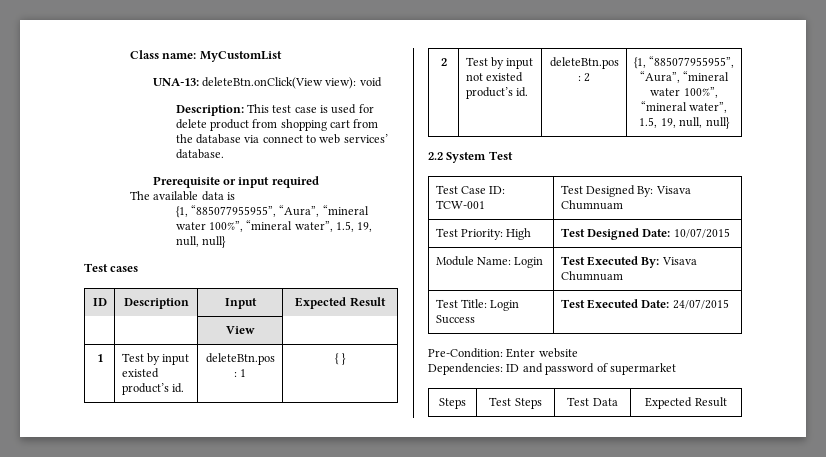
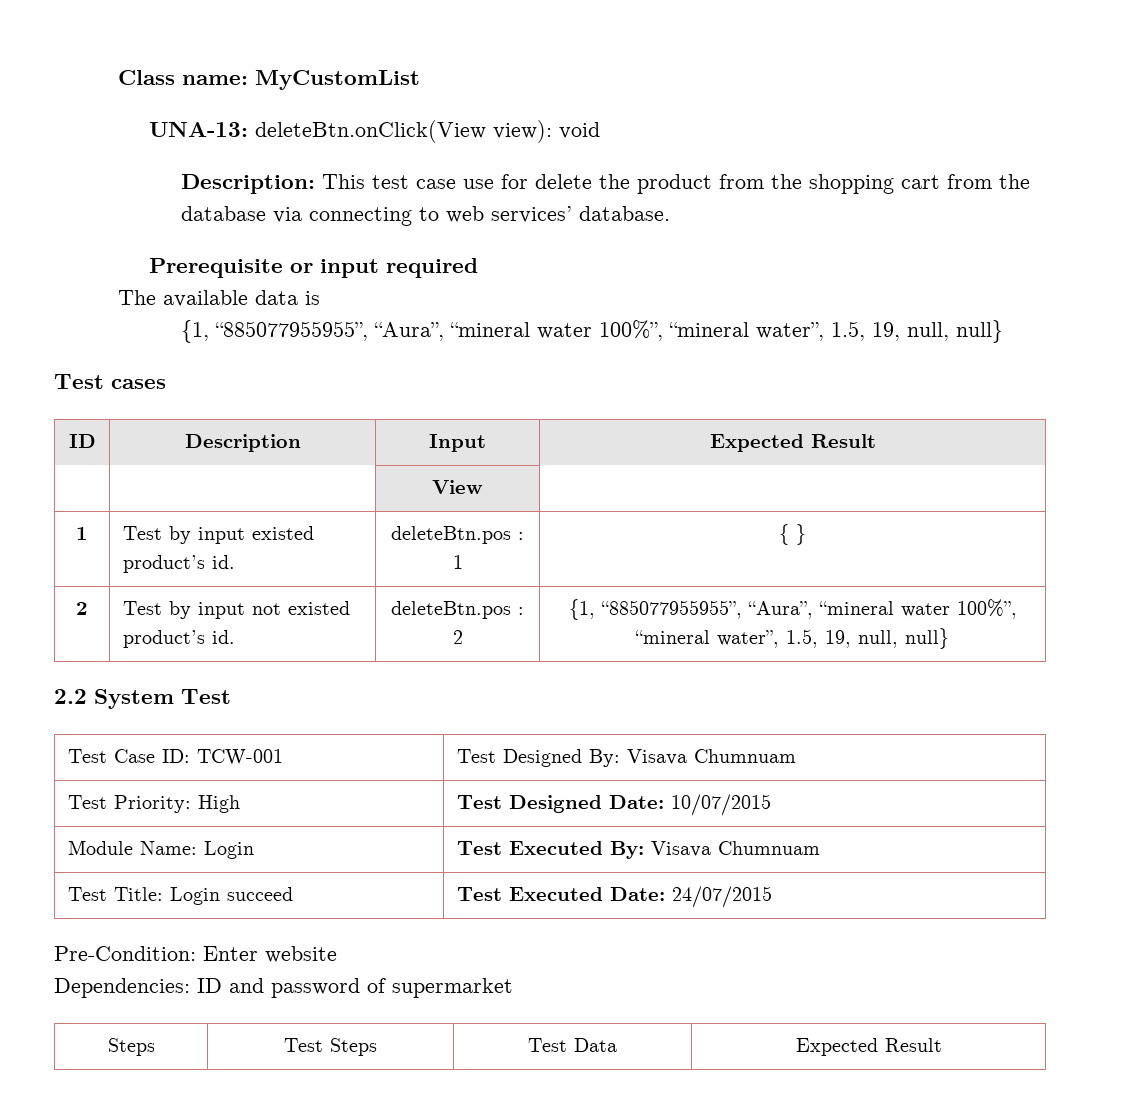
[320,104,357,114] is used -> [463,179,495,189] use
(207, 124) none -> [599,174,631,189] the
(278, 123) none -> [771,174,803,189] the
[262,135,303,143] connect -> [309,207,413,226] connecting
[435,315,475,324] Success -> [226,887,293,901] succeed

